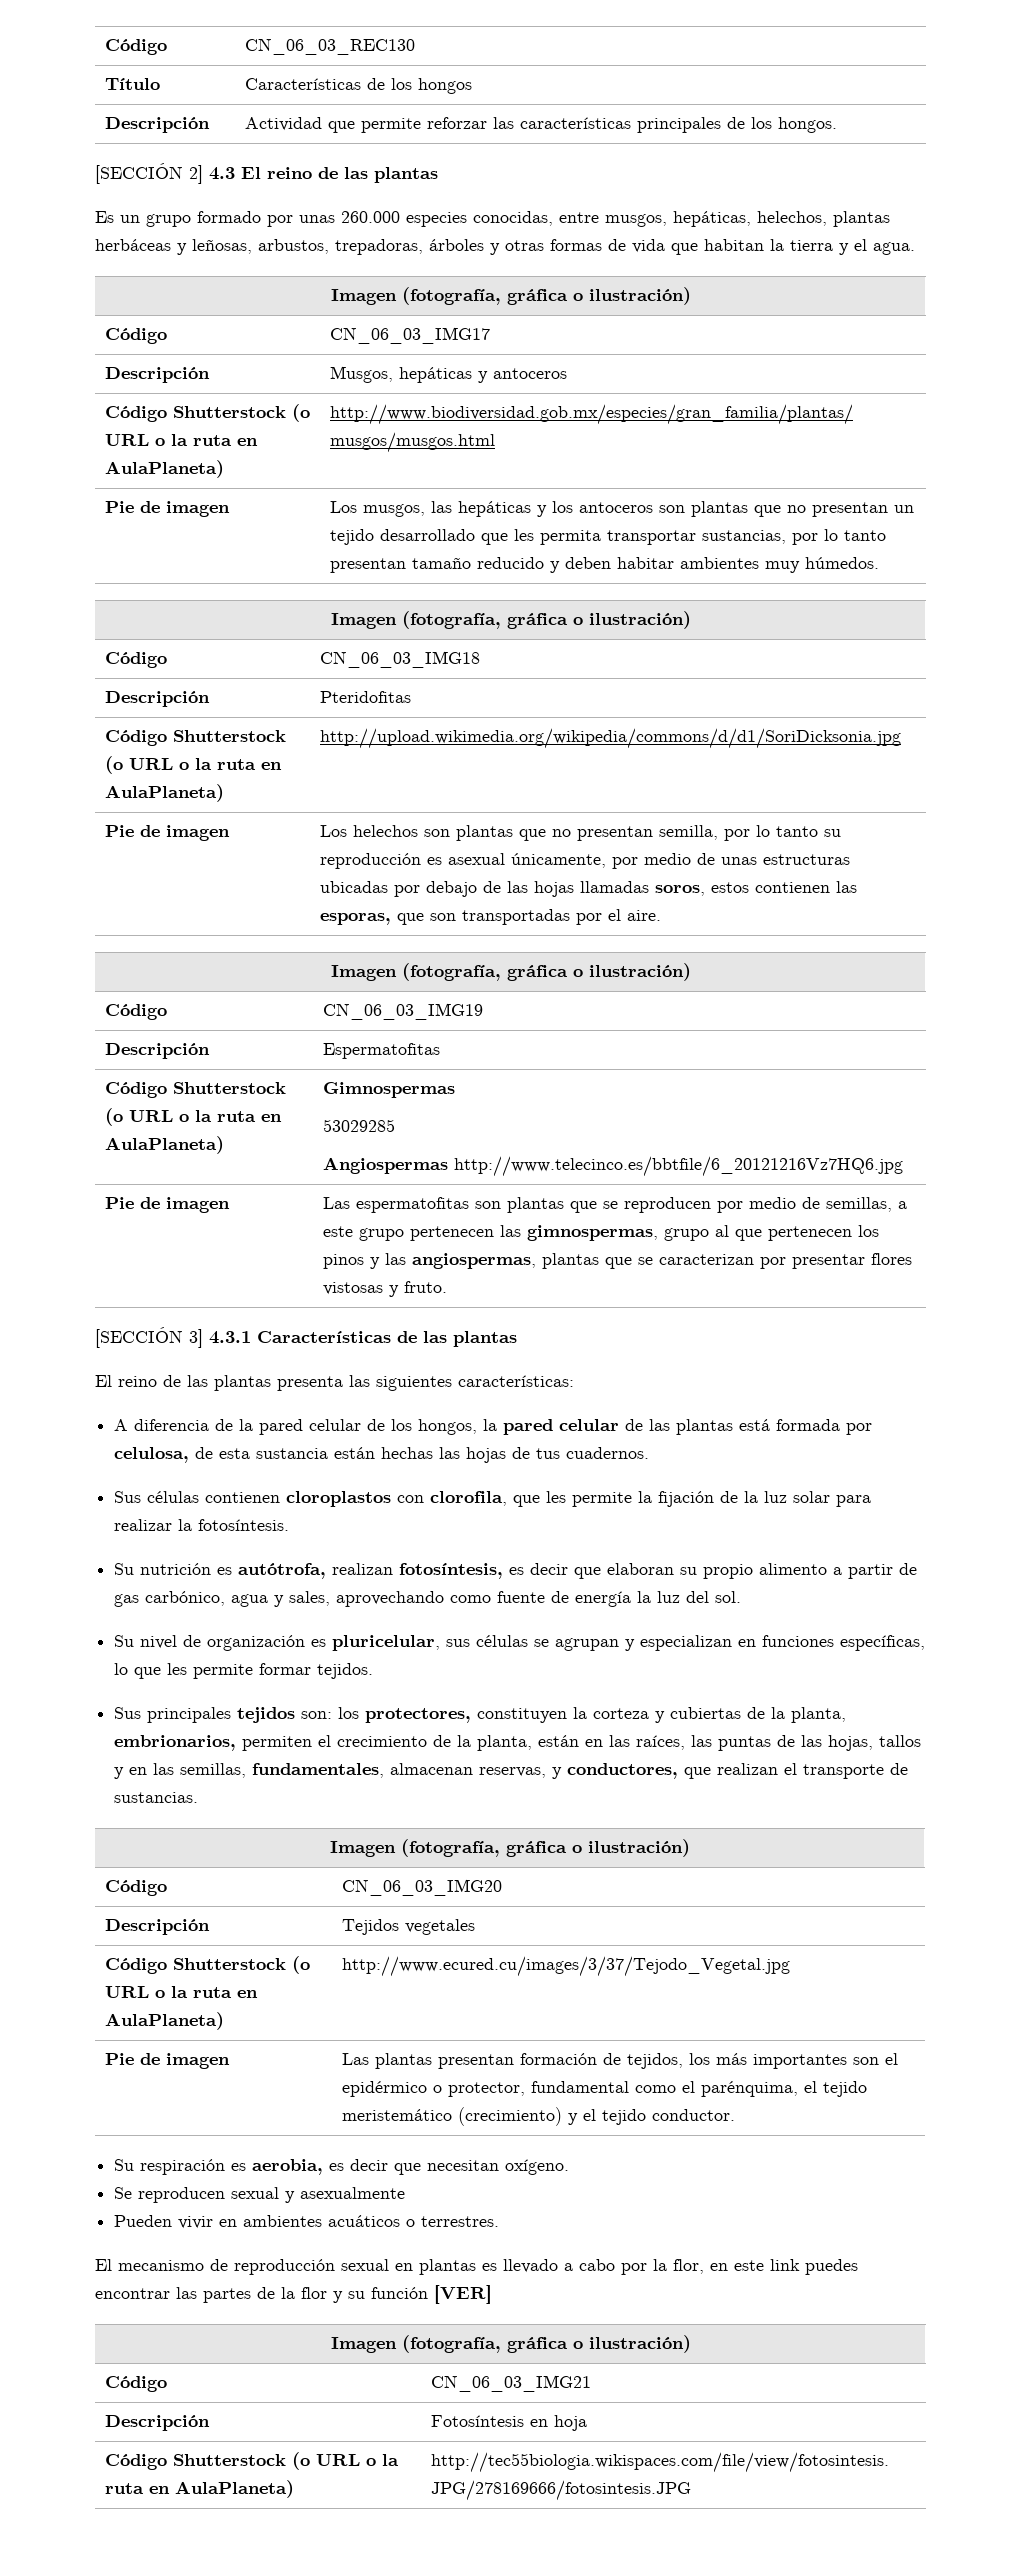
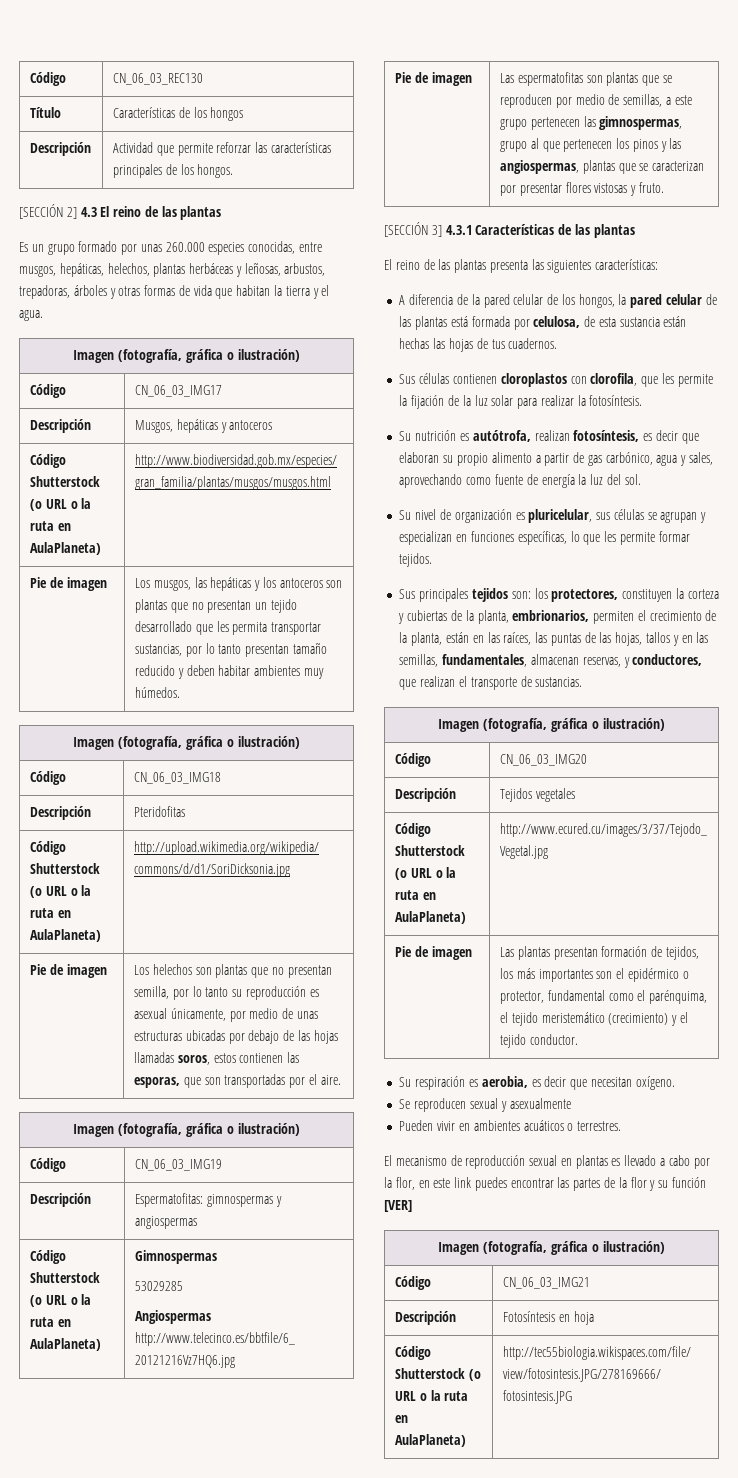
[323,1043,441,1059] Espermatofitas -> [134,1193,282,1207] [134,1216,197,1229] Espermatofitas: gimnospermas y angiospermas

